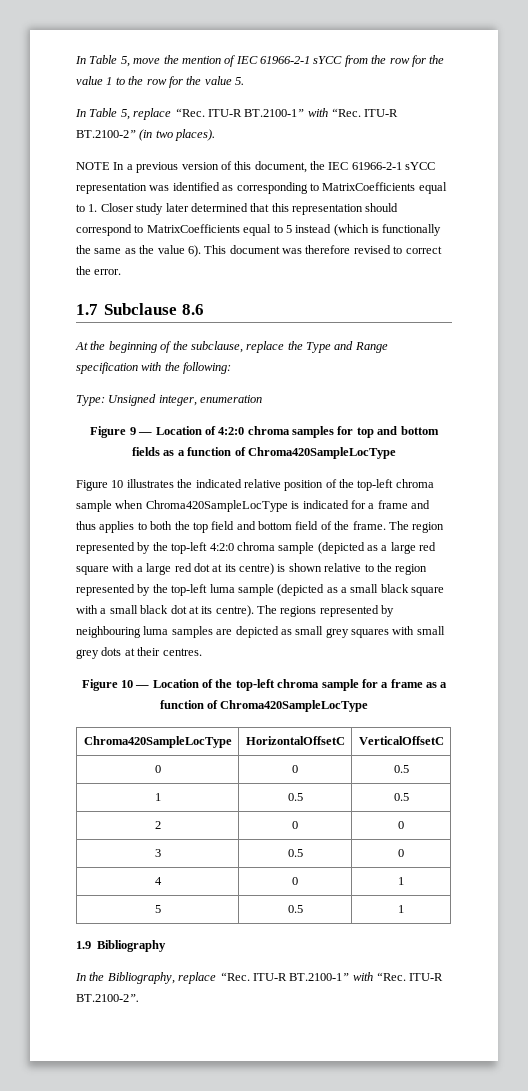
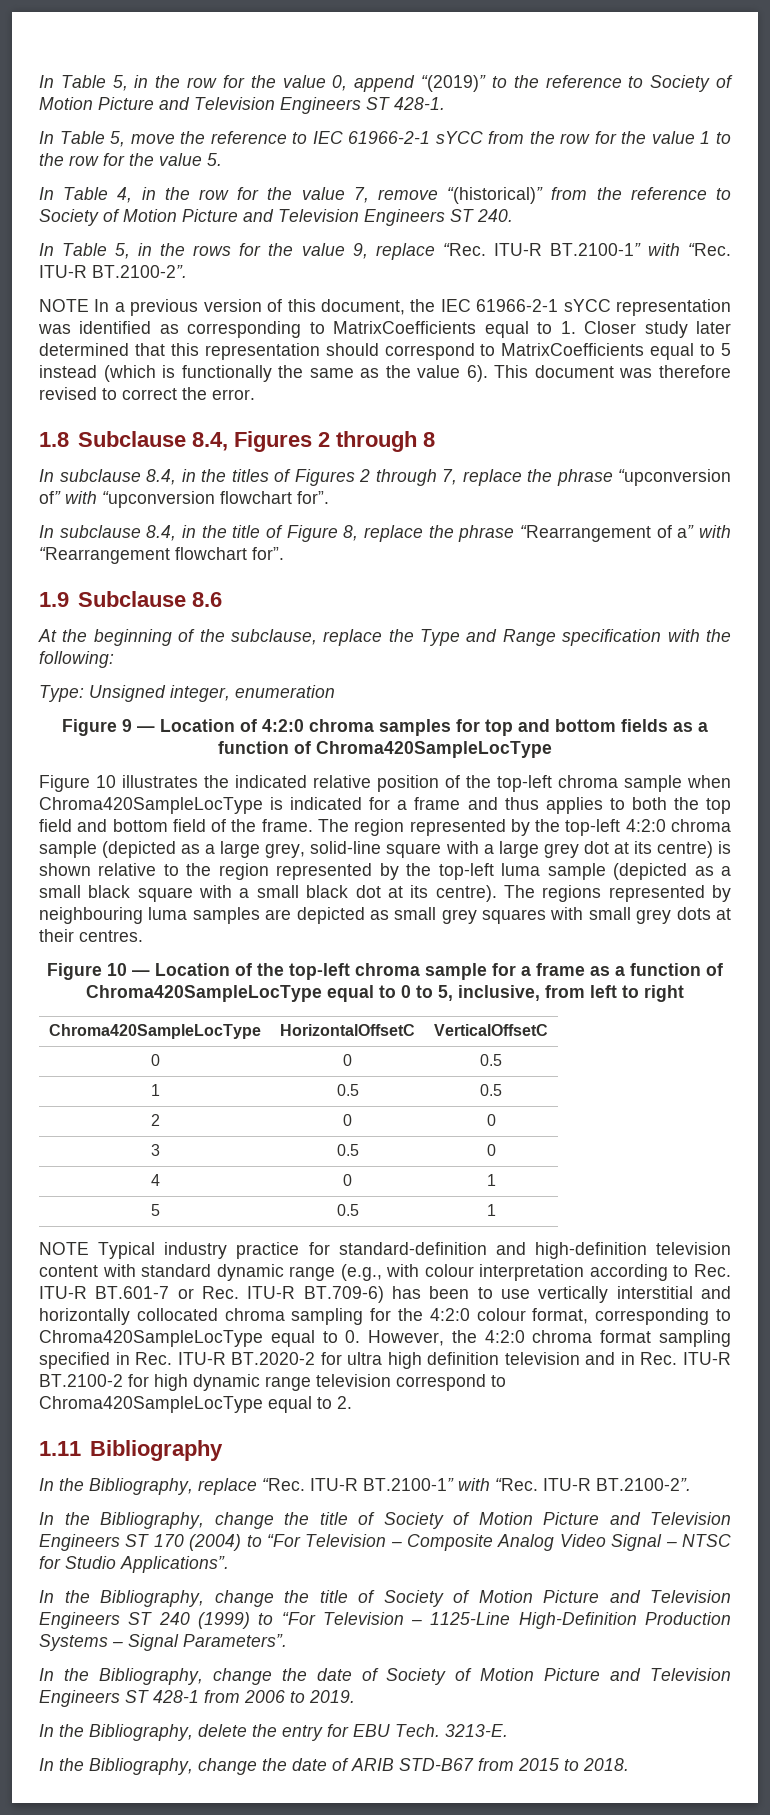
[75,55,236,67] In Table 5, move the mention of -> [39,75,734,92] [39,97,445,114] [39,131,308,147] In Table 5, in the row for the value 0, append “(2019)” to the reference to Society of Motion Picture and Television Engineers ST 428-1. // In Table 5, move the reference to
[120,108,399,120] [76,129,216,141] 5, replace “Rec. ITU-R BT.2100-1” with “Rec. ITU-R BT.2100-2” (in two places). -> [117,187,732,204] [39,209,513,226] [39,243,731,260] [39,265,187,278] 4, in the row for the value 7, remove “(historical)” from the reference to Society of Motion Picture and Television Engineers ST 240. // In Table 5, in the rows for the value 9, replace “Rec. ITU-R BT.2100-1” with “Rec. ITU-R BT.2100-2”.
[76,304,98,315] 1.7 -> [39,431,435,452] [39,469,731,486] [39,491,329,508] [39,525,731,542] [39,547,284,564] [39,592,69,607] 1.8 Subclause 8.4, Figures 2 through 8 // In subclause 8.4, in the titles of Figures 2 through 7, replace the phrase “upconversion of” with “upconversion flowchart for”. // In subclause 8.4, in the title of Figure 8, replace the phrase “Rearrangement of a” with “Rearrangement flowchart for”. // 1.9
[419,542,437,551] red -> [265,841,382,858] grey, solid-line
[174,563,192,572] red -> [543,843,579,858] grey
(369, 706) none -> [327,985,684,1002] equal to 0 to 5, inclusive, from left to right
[76,941,91,949] 1.9 -> [39,1242,731,1259] [39,1264,731,1281] [39,1286,731,1303] [39,1308,731,1325] [39,1330,731,1347] [39,1352,732,1369] [39,1374,506,1391] [39,1396,352,1413] [39,1441,81,1456] NOTE Typical industry practice for standard-definition and high-definition television content with standard dynamic range (e.g., with colour interpretation according to Rec. ITU-R BT.601-7 or Rec. ITU-R BT.709-6) has been to use vertically interstitial and horizontally collocated chroma sampling for the 4:2:0 colour format, corresponding to Chroma420SampleLocType equal to 0. However, the 4:2:0 chroma format sampling specified in Rec. ITU-R BT.2020-2 for ultra high definition television and in Rec. ITU-R BT.2100-2 for high dynamic range television correspond to Chroma420SampleLocType equal to 2. // 1.11
(139, 998) none -> [39,1512,731,1529] [39,1534,731,1551] [39,1556,229,1573] [39,1590,731,1607] [39,1612,731,1629] [39,1634,287,1651] [39,1668,731,1685] [39,1690,355,1707] [39,1724,508,1741] [39,1758,629,1775] // In the Bibliography, change the title of Society of Motion Picture and Television Engineers ST 170 (2004) to “For Television – Composite Analog Video Signal – NTSC for Studio Applications”. // In the Bibliography, change the title of Society of Motion Picture and Television Engineers ST 240 (1999) to “For Television – 1125-Line High-Definition Production Systems – Signal Parameters”. // In the Bibliography, change the date of Society of Motion Picture and Television Engineers ST 428-1 from 2006 to 2019. // In the Bibliography, delete the entry for EBU Tech. 3213-E. // In the Bibliography, change the date of ARIB STD-B67 from 2015 to 2018.

